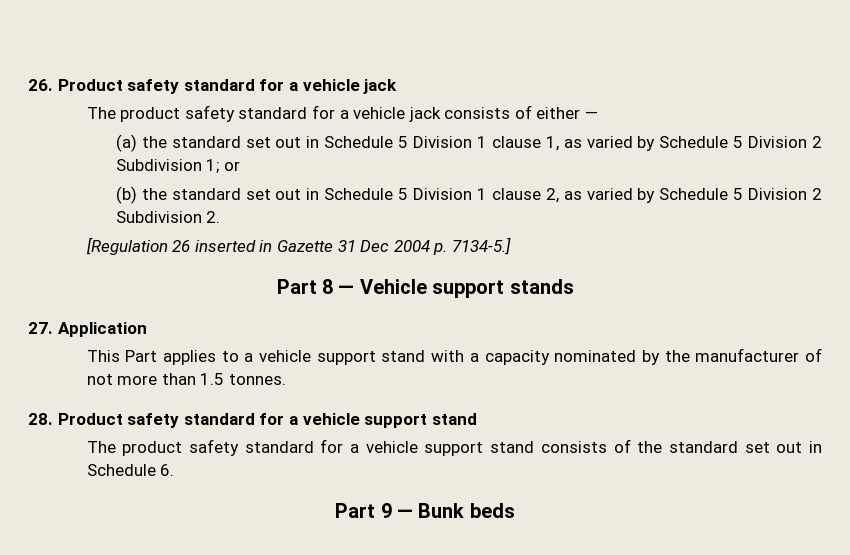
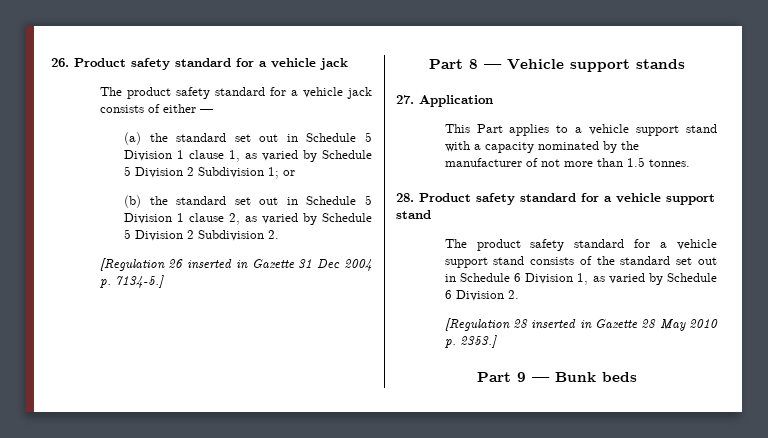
[160,464,175,476] 6. -> [513,273,717,285] [444,290,519,301] [444,318,718,331] [444,335,497,348] 6 Division 1, as varied by Schedule 6 Division 2. // [Regulation 28 inserted in Gazette 28 May 2010 p. 2353.]

